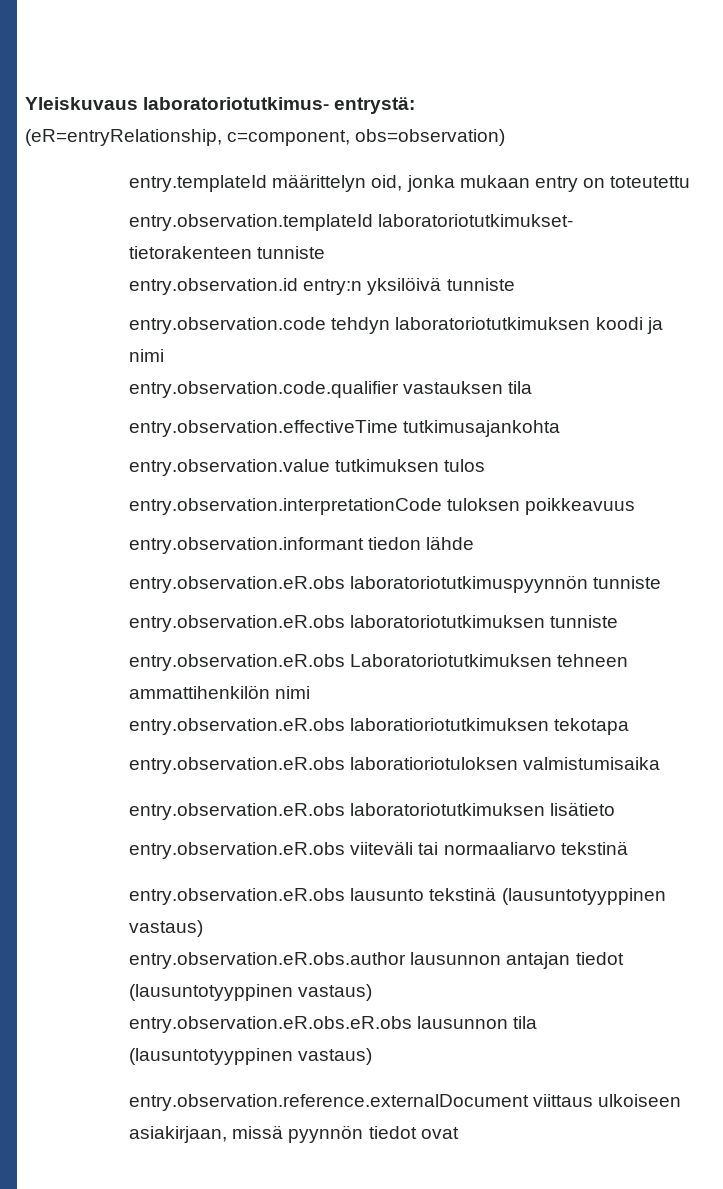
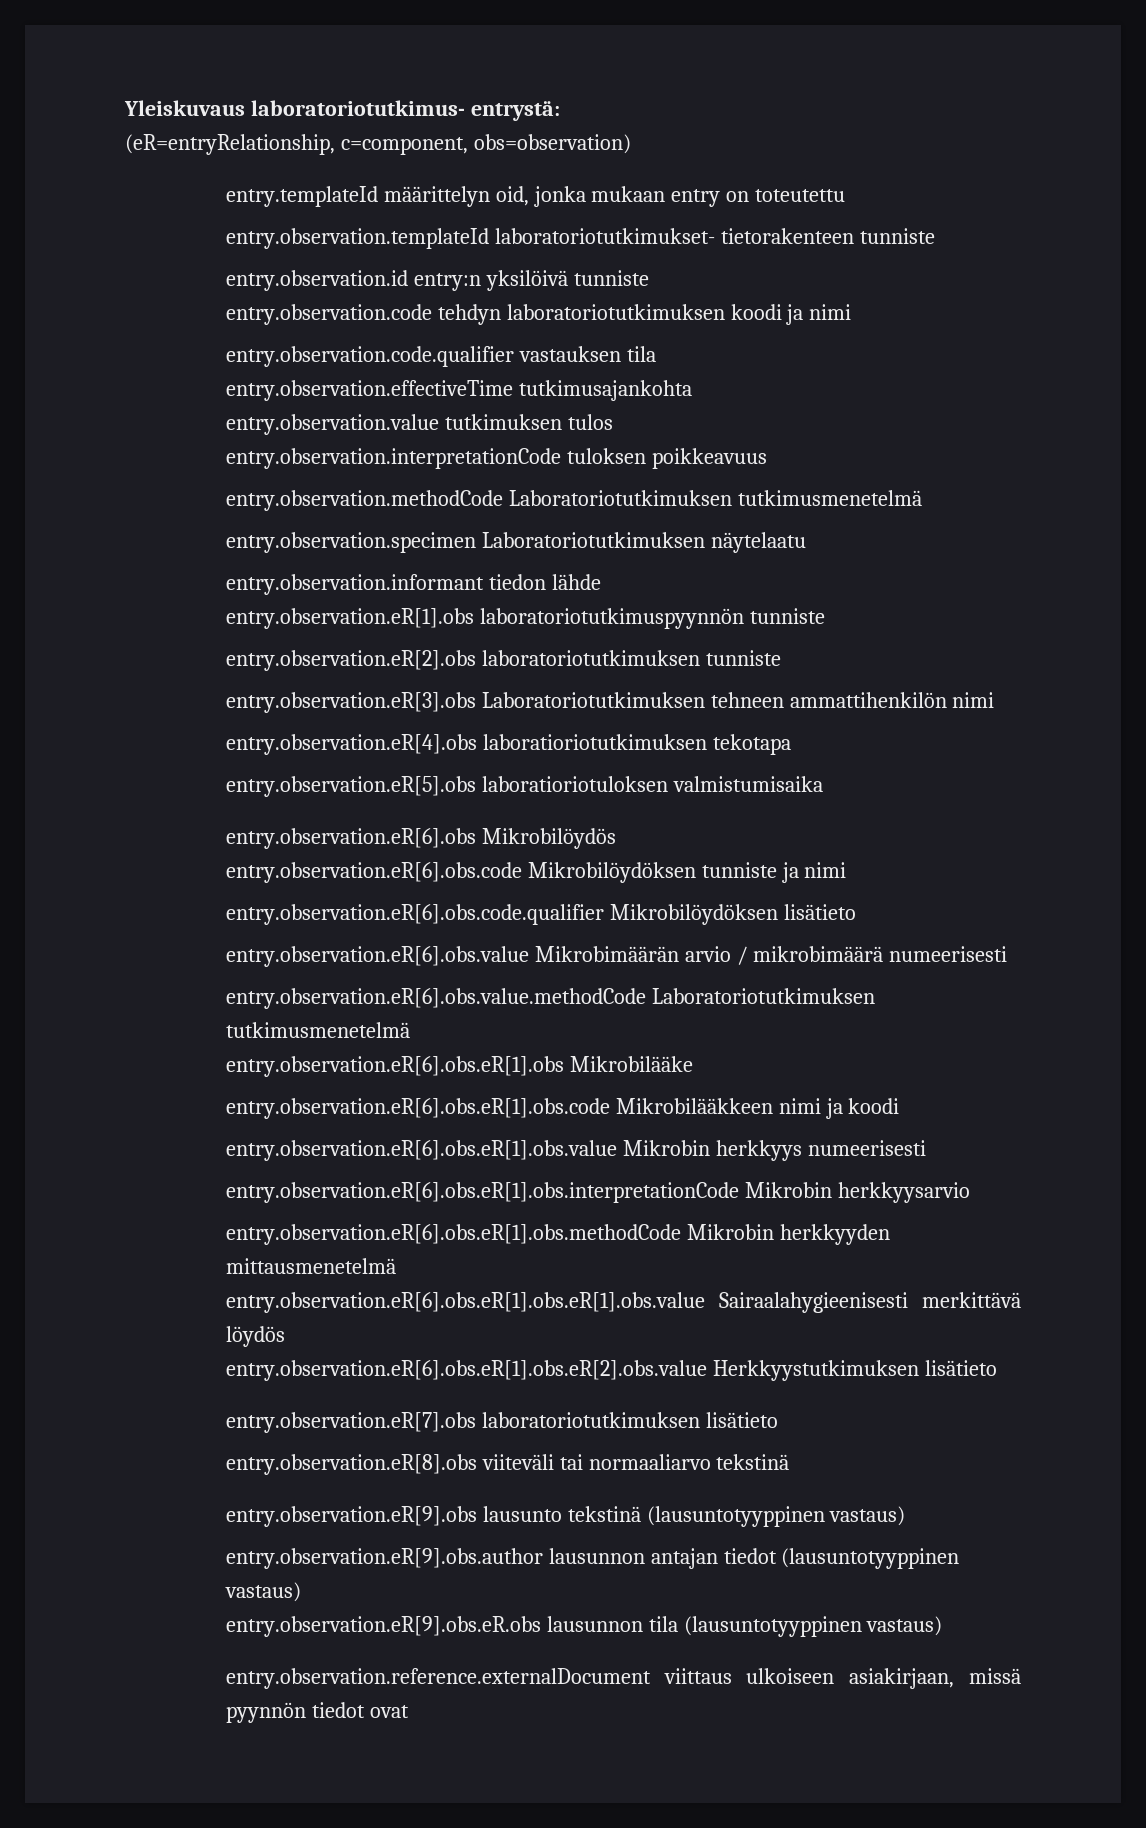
(636, 506) none -> [225,490,922,511] [225,532,806,553] // entry.observation.methodCode Laboratoriotutkimuksen tutkimusmenetelmä // entry.observation.specimen Laboratoriotutkimuksen näytelaatu
[129,576,346,593] entry.observation.eR.obs -> [225,608,474,629] entry.observation.eR[1].obs
[129,615,346,632] entry.observation.eR.obs -> [225,650,476,671] entry.observation.eR[2].obs
[129,654,346,671] entry.observation.eR.obs -> [225,692,476,713] entry.observation.eR[3].obs
[129,718,346,735] entry.observation.eR.obs -> [225,734,477,755] entry.observation.eR[4].obs
[129,757,346,774] entry.observation.eR.obs -> [225,776,476,797] entry.observation.eR[5].obs
[129,803,346,820] entry.observation.eR.obs -> [225,828,616,849] [225,862,847,883] [225,904,856,925] [225,946,1008,967] [225,988,875,1009] [225,1022,410,1038] [225,1056,693,1077] [225,1098,900,1119] [225,1140,926,1161] [225,1182,970,1203] [225,1224,890,1245] [225,1258,396,1274] [225,1292,1021,1313] [225,1326,285,1347] [225,1360,997,1381] [225,1412,476,1433] entry.observation.eR[6].obs Mikrobilöydös // entry.observation.eR[6].obs.code Mikrobilöydöksen tunniste ja nimi // entry.observation.eR[6].obs.code.qualifier Mikrobilöydöksen lisätieto // entry.observation.eR[6].obs.value Mikrobimäärän arvio / mikrobimäärä numeerisesti // entry.observation.eR[6].obs.value.methodCode Laboratoriotutkimuksen tutkimusmenetelmä // entry.observation.eR[6].obs.eR[1].obs Mikrobilääke // entry.observation.eR[6].obs.eR[1].obs.code Mikrobilääkkeen nimi ja koodi // entry.observation.eR[6].obs.eR[1].obs.value Mikrobin herkkyys numeerisesti // entry.observation.eR[6].obs.eR[1].obs.interpretationCode Mikrobin herkkyysarvio // entry.observation.eR[6].obs.eR[1].obs.methodCode Mikrobin herkkyyden mittausmenetelmä // entry.observation.eR[6].obs.eR[1].obs.eR[1].obs.value Sairaalahygieenisesti merkittävä löydös // entry.observation.eR[6].obs.eR[1].obs.eR[2].obs.value Herkkyystutkimuksen lisätieto // entry.observation.eR[7].obs
[129,842,346,859] entry.observation.eR.obs -> [225,1454,477,1475] entry.observation.eR[8].obs
[129,888,346,905] entry.observation.eR.obs -> [225,1506,477,1527] entry.observation.eR[9].obs
[129,952,407,969] entry.observation.eR.obs.author -> [225,1548,543,1569] entry.observation.eR[9].obs.author
[129,1016,413,1033] entry.observation.eR.obs.eR.obs -> [225,1616,541,1637] entry.observation.eR[9].obs.eR.obs

